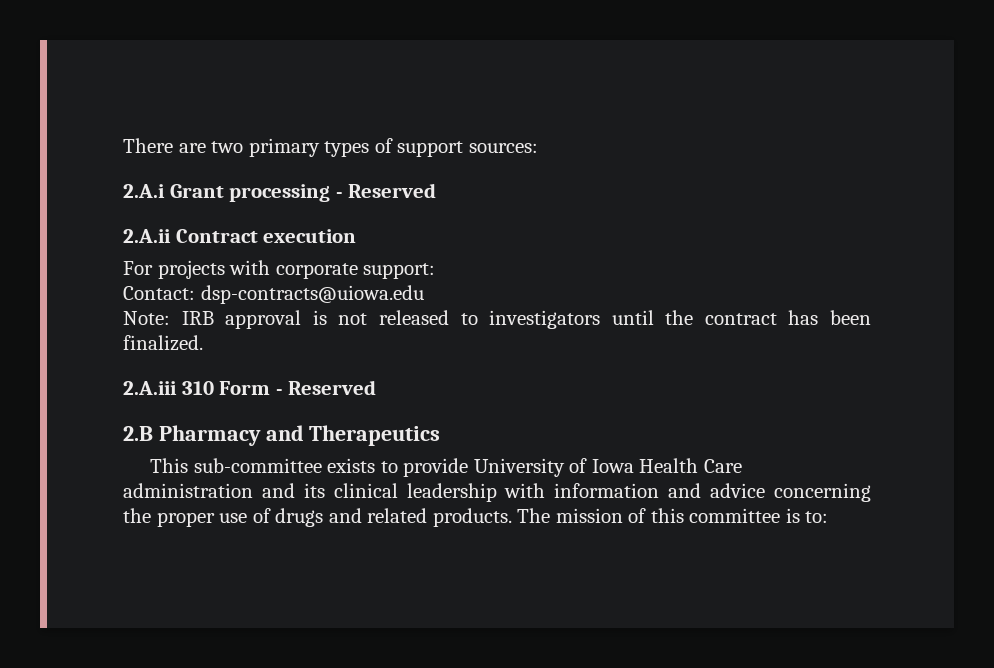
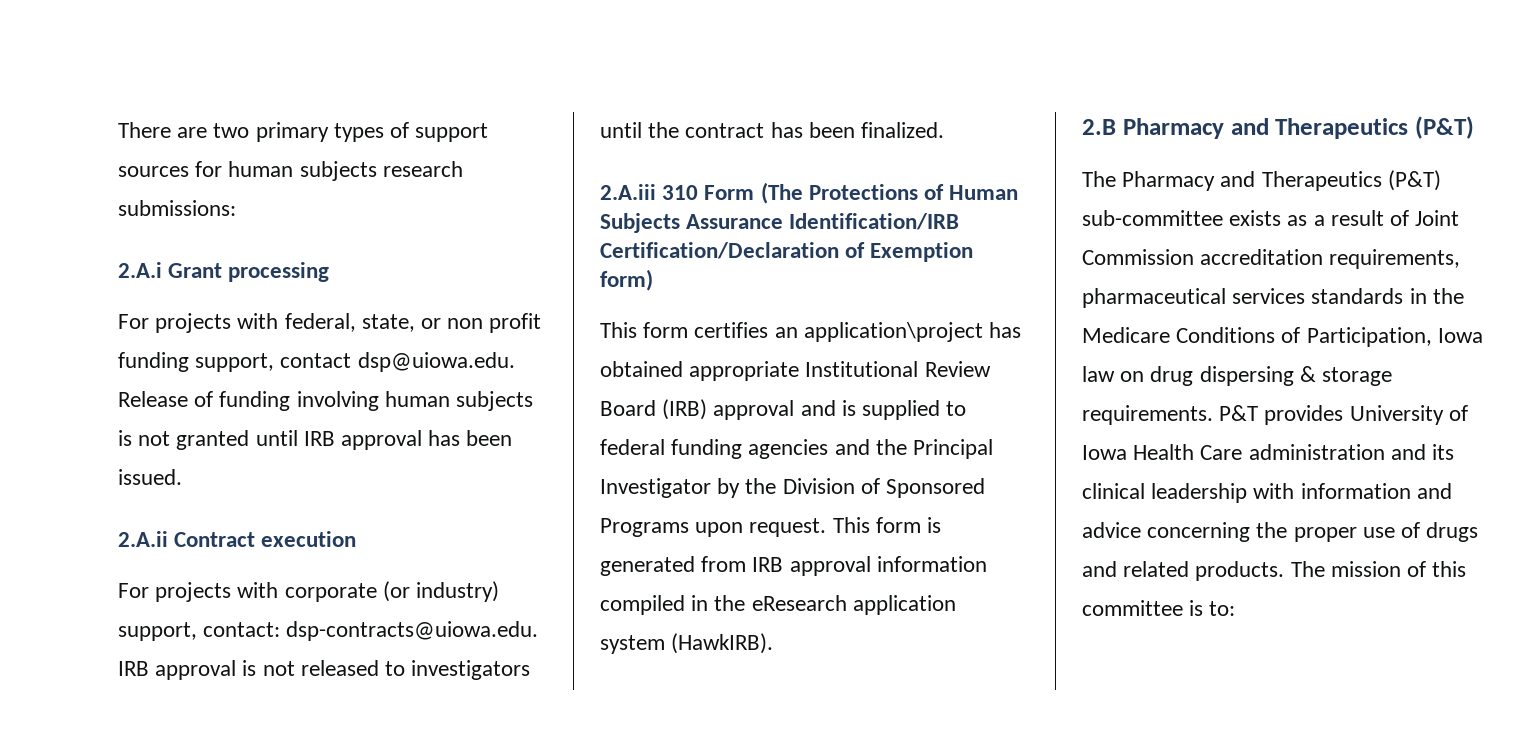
[468,143,538,153] [123,183,437,202] sources: // 2.A.i Grant processing - Reserved -> [118,161,463,181] [118,200,236,216] [118,262,330,282] [118,313,542,333] [118,352,515,372] [118,391,534,411] [118,430,513,450] [118,469,182,485] sources for human subjects research submissions: // 2.A.i Grant processing // For projects with federal, state, or non profit funding support, contact dsp@uiowa.edu. Release of funding involving human subjects is not granted until IRB approval has been issued.
[363,263,436,279] [123,285,424,304] [123,311,170,325] support: // Contact: dsp-contracts@uiowa.edu // Note: -> [382,581,500,602] [118,621,539,641] (or industry) support, contact: dsp-contracts@uiowa.edu.
[275,380,377,395] [123,425,441,446] [149,458,469,477] - Reserved // 2.B Pharmacy and Therapeutics // This sub-committee exists to provide -> [760,182,1019,204] [600,213,960,233] [600,242,974,262] [600,269,653,291] [600,322,1022,342] [600,361,991,381] [600,399,967,420] [600,439,994,459] [600,478,986,498] [600,517,942,537] [600,556,987,576] [600,595,956,615] [600,633,774,654] [1082,116,1474,139] [1082,170,1441,191] [1082,210,1460,226] [1082,249,1461,269] [1082,288,1464,308] [1082,327,1483,347] [1082,366,1393,386] [1082,405,1344,425] (The Protections of Human Subjects Assurance Identification/IRB Certification/Declaration of Exemption form) // This form certifies an application\project has obtained appropriate Institutional Review Board (IRB) approval and is supplied to federal funding agencies and the Principal Investigator by the Division of Sponsored Programs upon request. This form is generated from IRB approval information compiled in the eResearch application system (HawkIRB). // 2.B Pharmacy and Therapeutics (P&T) // The Pharmacy and Therapeutics (P&T) sub-committee exists as a result of Joint Commission accreditation requirements, pharmaceutical services standards in the Medicare Conditions of Participation, Iowa law on drug dispersing & storage requirements. P&T provides

